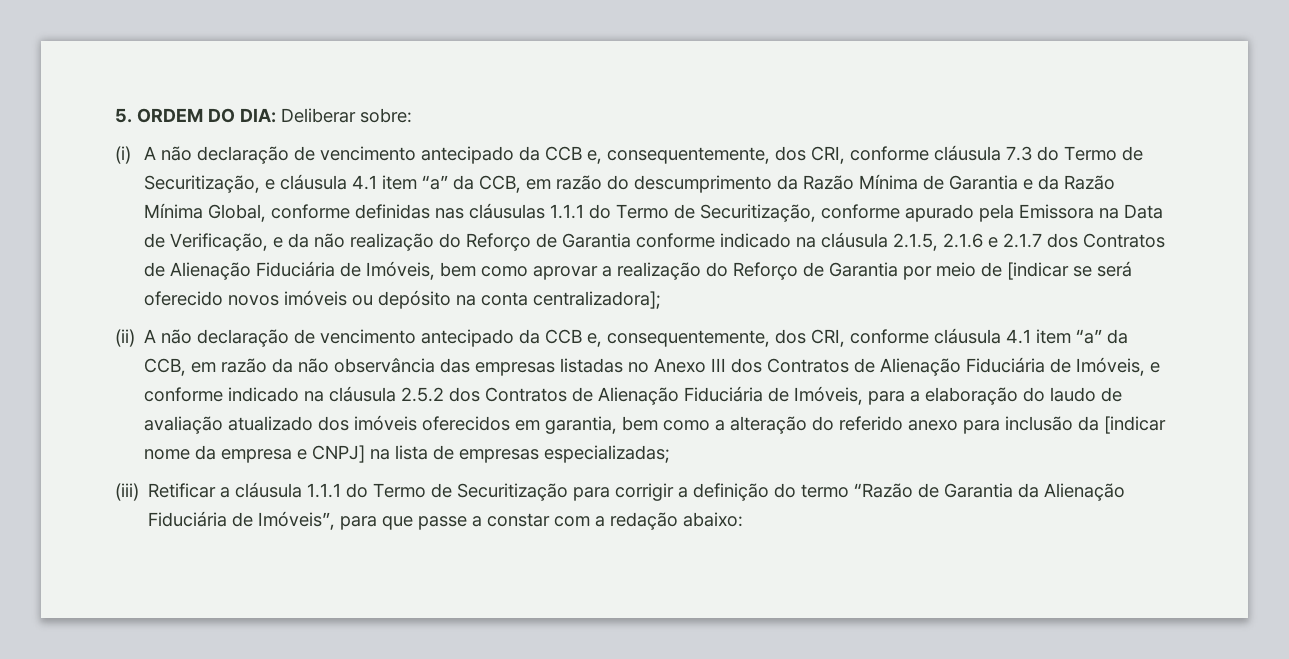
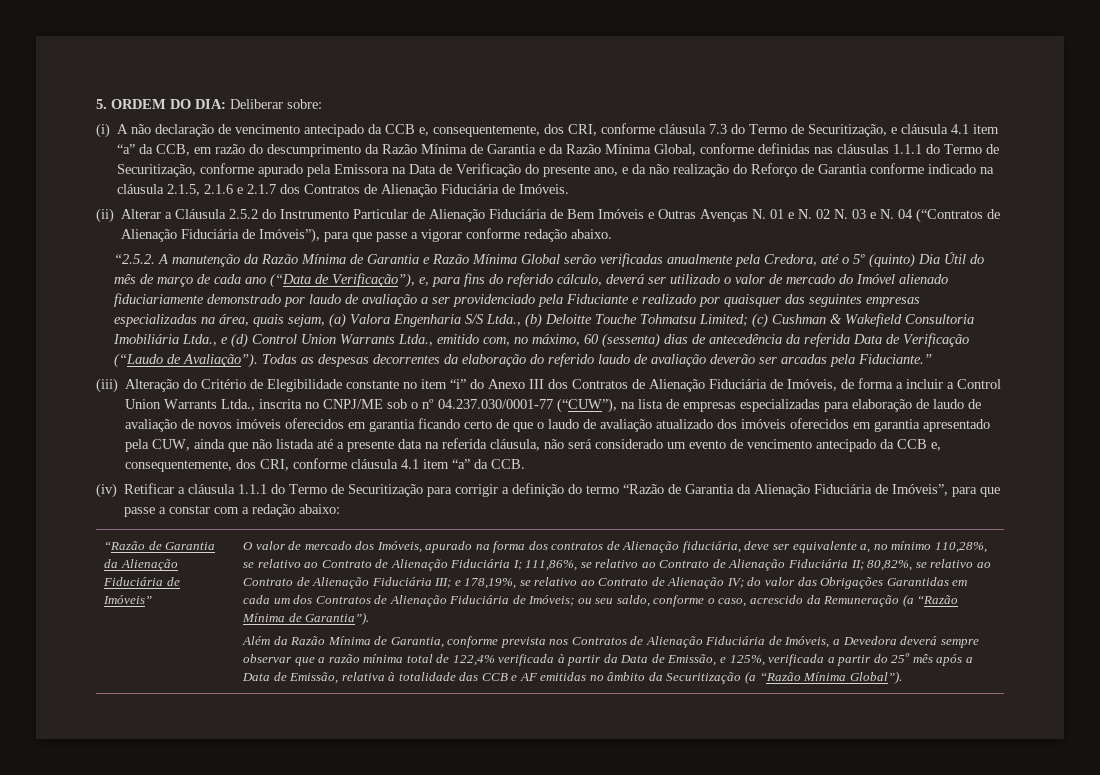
[169,233,268,251] Verificação, -> [456,163,619,177] Verificação do presente ano,
[365,261,1132,280] [143,290,661,309] [115,329,290,347] Imóveis, bem como aprovar a realização do Reforço de Garantia por meio de [indicar se será oferecido novos imóveis ou depósito na conta centralizadora]; // (ii) A não declaração -> [519,184,570,194] [96,208,1001,223] [121,228,613,243] [113,252,984,268] [113,273,948,288] [113,293,920,307] [113,313,974,328] [112,333,969,348] [113,353,932,368] [96,378,1002,393] [125,398,982,413] [125,418,991,432] [125,438,727,452] Imóveis. // (ii) Alterar a Cláusula 2.5.2 do Instrumento Particular de Alienação Fiduciária de Bem Imóveis e Outras Avenças N. 01 e N. 02 N. 03 e N. 04 (“Contratos de Alienação Fiduciária de Imóveis”), para que passe a vigorar conforme redação abaixo. // “2.5.2. A manutenção da Razão Mínima de Garantia e Razão Mínima Global serão verificadas anualmente pela Credora, até o 5º (quinto) Dia Útil do mês de março de cada ano (“Data de Verificação”), e, para fins do referido cálculo, deverá ser utilizado o valor de mercado do Imóvel alienado fiduciariamente demonstrado por laudo de avaliação a ser providenciado pela Fiduciante e realizado por quaisquer das seguintes empresas especializadas na área, quais sejam, (a) Valora Engenharia S/S Ltda., (b) Deloitte Touche Tohmatsu Limited; (c) Cushman & Wakefield Consultoria Imobiliária Ltda., e (d) Control Union Warrants Ltda., emitido com, no máximo, 60 (sessenta) dias de antecedência da referida Data de Verificação (“Laudo de Avaliação”). Todas as despesas decorrentes da elaboração do referido laudo de avaliação deverão ser arcadas pela Fiduciante.” // (iii) Alteração do Critério de Elegibilidade constante no item “i” do Anexo III dos Contratos de Alienação Fiduciária de Imóveis, de forma a incluir a Control Union Warrants Ltda., inscrita no CNPJ/ME sob o nº 04.237.030/0001-77 (“CUW”), na lista de empresas especializadas para elaboração de laudo de avaliação de novos imóveis oferecidos em garantia ficando certo de que o laudo de avaliação atualizado dos imóveis oferecidos em garantia apresentado pela CUW, ainda que não listada até a presente data na referida cláusula, não será considerado um evento
[144,357,1161,376] [144,386,1123,405] [144,415,1167,434] [144,445,671,463] [115,483,139,501] CCB, em razão da não observância das empresas listadas no Anexo III dos Contratos de Alienação Fiduciária de Imóveis, e conforme indicado na cláusula 2.5.2 dos Contratos de Alienação Fiduciária de Imóveis, para a elaboração do laudo de avaliação atualizado dos imóveis oferecidos em garantia, bem como a alteração do referido anexo para inclusão da [indicar nome da empresa e CNPJ] na lista de empresas especializadas; // (iii) -> [491,459,526,469] [96,483,117,498] CCB. // (iv)
(744, 519) none -> [104,541,216,550] [104,559,178,571] [103,577,180,586] [103,595,153,604] [243,541,987,553] [243,559,991,571] [243,577,968,589] [243,594,959,607] [242,612,370,625] [242,636,979,648] [243,653,973,666] [242,671,902,684] // “Razão de Garantia da Alienação Fiduciária de Imóveis” | O valor de mercado dos Imóveis, apurado na forma dos contratos de Alienação fiduciária, deve ser equivalente a, no mínimo 110,28%, se relativo ao Contrato de Alienação Fiduciária I; 111,86%, se relativo ao Contrato de Alienação Fiduciária II; 80,82%, se relativo ao Contrato de Alienação Fiduciária III; e 178,19%, se relativo ao Contrato de Alienação IV; do valor das Obrigações Garantidas em cada um dos Contratos de Alienação Fiduciária de Imóveis; ou seu saldo, conforme o caso, acrescido da Remuneração (a “Razão Mínima de Garantia”). // Além da Razão Mínima de Garantia, conforme prevista nos Contratos de Alienação Fiduciária de Imóveis, a Devedora deverá sempre observar que a razão mínima total de 122,4% verificada à partir da Data de Emissão, e 125%, verificada a partir do 25º mês após a Data de Emissão, relativa à totalidade das CCB e AF emitidas no âmbito da Securitização (a “Razão Mínima Global”).

